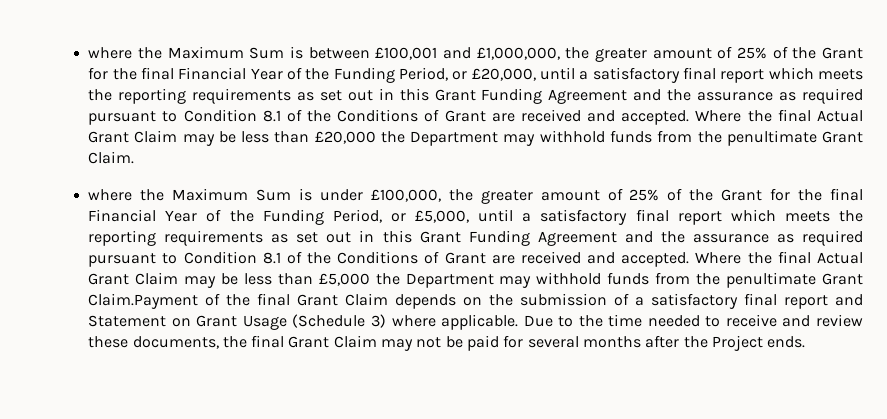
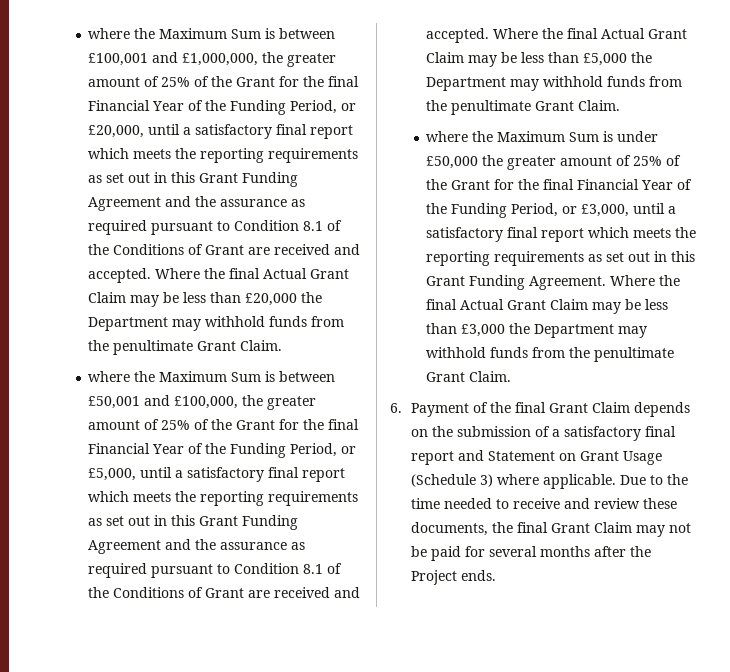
[319,189,363,201] under -> [279,371,336,382] [88,395,171,409] between £50,001 and
[88,293,199,309] Claim.Payment -> [578,100,621,111] [426,131,659,142] [426,155,682,170] [426,179,693,190] [426,203,677,218] [426,227,697,242] [426,251,696,266] [426,275,681,290] [426,299,669,314] [426,323,648,338] [426,347,675,362] [426,371,512,382] [390,403,469,417] Claim. // where the Maximum Sum is under £50,000 the greater amount of 25% of the Grant for the final Financial Year of the Funding Period, or £3,000, until a satisfactory final report which meets the reporting requirements as set out in this Grant Funding Agreement. Where the final Actual Grant Claim may be less than £3,000 the Department may withhold funds from the penultimate Grant Claim. // 6. Payment

